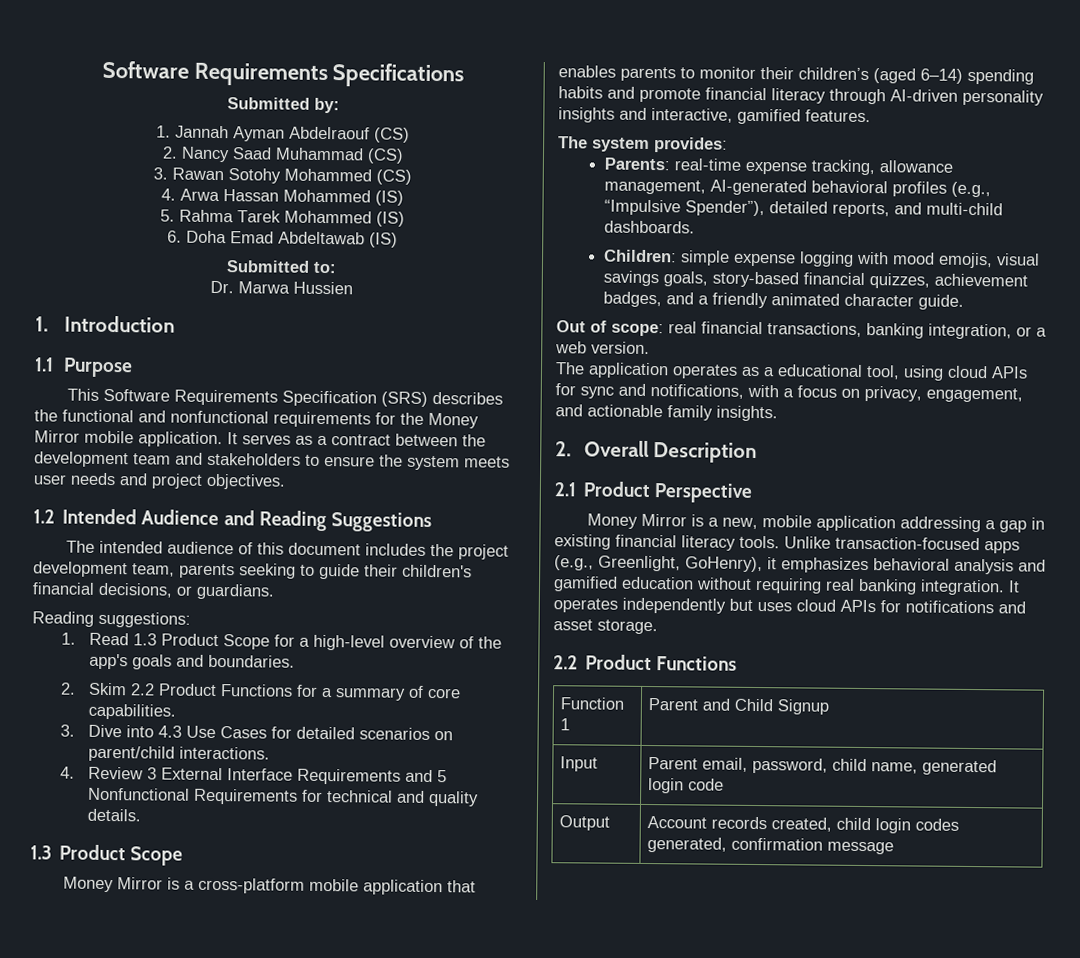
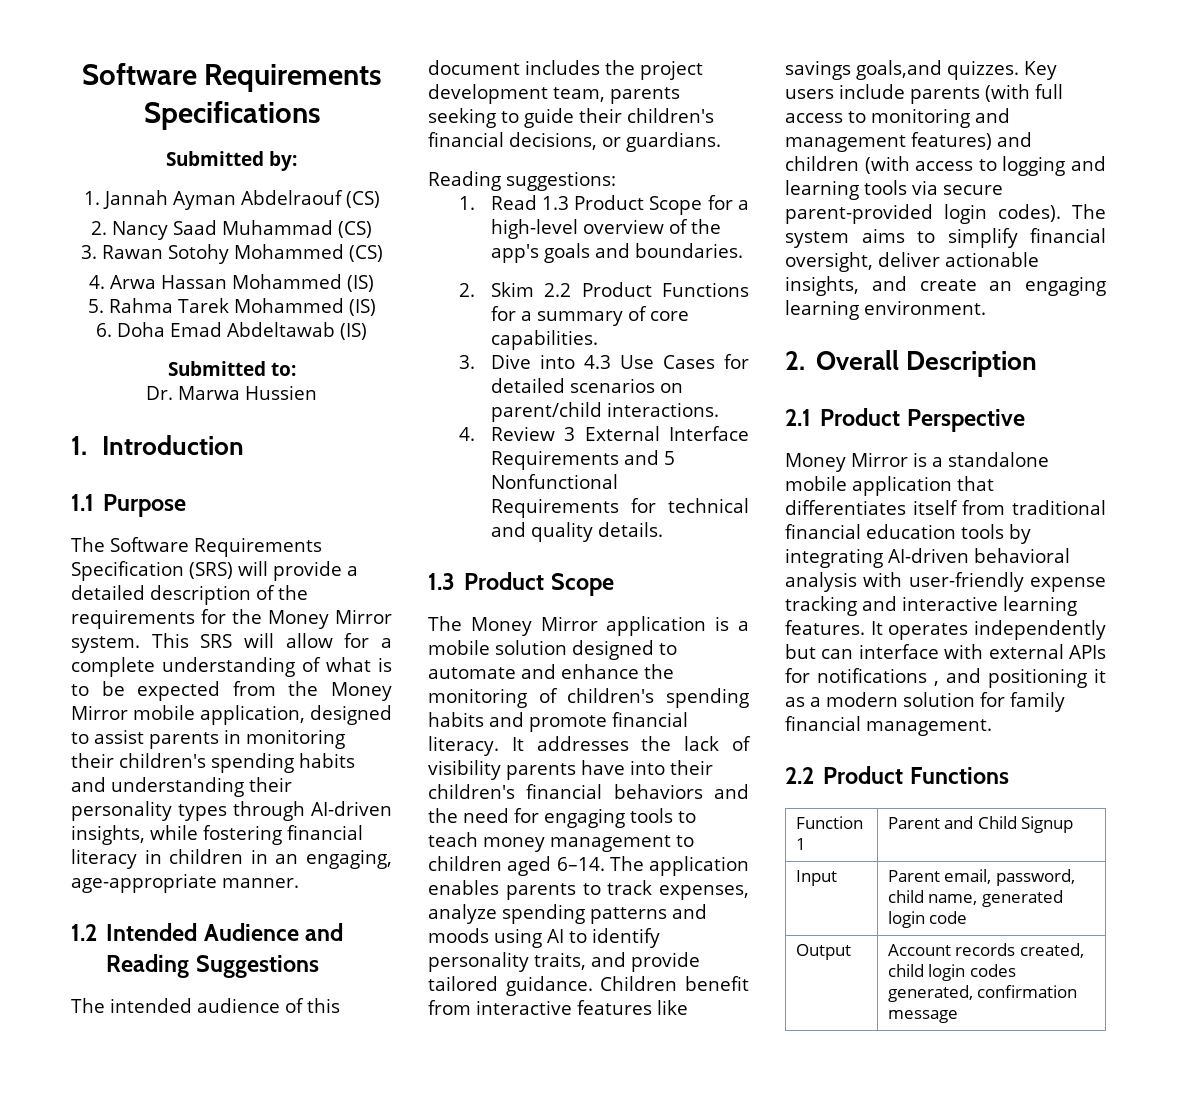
[67,388,100,401] This -> [71,537,105,552] The
[432,392,504,405] [34,409,269,424] describes the functional and nonfunctional -> [238,561,358,581] [71,585,308,605] will provide a detailed description of the
[84,430,486,448] [34,451,510,471] [33,472,286,490] mobile application. It serves as a contract between the development team and stakeholders to ensure the system meets user needs and project objectives. -> [71,633,392,653] [71,657,392,677] [71,681,392,701] [71,705,392,725] [71,729,345,749] [71,753,355,773] [71,777,292,797] [71,801,392,821] [71,825,363,845] [71,849,392,869] [71,873,299,893] system. This SRS will allow for a complete understanding of what is to be expected from the Money Mirror mobile application, designed to assist parents in monitoring their children's spending habits and understanding their personality types through AI-driven insights, while fostering financial literacy in children in an engaging, age-appropriate manner.
[63,876,477,896] [558,65,963,84] Money Mirror is a cross-platform mobile application that enables parents to monitor their children’s (aged 6–14) -> [428,616,749,636] [428,640,677,660] [428,664,674,679] [428,688,655,708] The Money Mirror application is a mobile solution designed to automate and enhance the monitoring of children's
[771,88,1044,106] [558,107,871,125] [558,136,728,153] [603,157,953,176] [603,179,991,198] [603,199,1003,218] [603,220,695,234] [603,249,1040,269] [602,270,1028,289] [602,291,964,310] [556,320,1047,340] [555,341,650,355] [555,362,1028,381] [555,383,1023,403] [555,404,778,422] literacy through AI-driven personality insights and interactive, gamified features. // The system provides: // Parents: real-time expense tracking, allowance management, AI-generated behavioral profiles (e.g., “Impulsive Spender”), detailed reports, and multi-child dashboards. // Children: simple expense logging with mood emojis, visual savings goals, story-based financial quizzes, achievement badges, and a friendly animated character guide. // Out of scope: real financial transactions, banking integration, or a web version. // The application operates as a educational tool, using cloud APIs for sync and notifications, with a focus on privacy, engagement, and actionable family insights. -> [428,736,751,756] [428,760,713,780] [428,784,749,799] [428,808,696,828] [428,832,694,852] [428,856,749,876] [428,880,749,900] [428,904,707,924] [428,928,660,948] [428,952,700,972] [428,976,749,996] [428,1000,688,1015] [785,60,1057,80] [785,84,1063,104] [785,108,1010,128] [785,132,1032,152] [785,156,1106,176] [785,180,1003,200] [785,204,1106,224] [785,228,1106,248] [785,252,1039,272] [785,276,1106,296] [785,300,986,320] literacy. It addresses the lack of visibility parents have into their children's financial behaviors and the need for engaging tools to teach money management to children aged 6–14. The application enables parents to track expenses, analyze spending patterns and moods using AI to identify personality traits, and provide tailored guidance. Children benefit from interactive features like savings goals,and quizzes. Key users include parents (with full access to monitoring and management features) and children (with access to logging and learning tools via secure parent-provided login codes). The system aims to simplify financial oversight, deliver actionable insights, and create an engaging learning environment.
[722,515,1046,533] [554,534,1020,554] [554,555,1046,575] [553,576,1020,596] [553,597,1026,614] [553,619,658,635] new, mobile application addressing a gap in existing financial literacy tools. Unlike transaction-focused apps (e.g., Greenlight, GoHenry), it emphasizes behavioral analysis and gamified education without requiring real banking integration. It operates independently but uses cloud APIs for notifications and asset storage. -> [948,452,1049,467] [785,476,994,496] [785,500,1106,515] [785,524,1031,544] [785,548,1070,568] [785,572,1106,592] [785,596,1077,616] [785,620,1106,640] [785,644,1106,659] [785,668,1106,688] [785,692,1065,712] [785,716,992,736] standalone mobile application that differentiates itself from traditional financial education tools by integrating AI-driven behavioral analysis with user-friendly expense tracking and interactive learning features. It operates independently but can interface with external APIs for notifications , and positioning it as a modern solution for family financial management.

